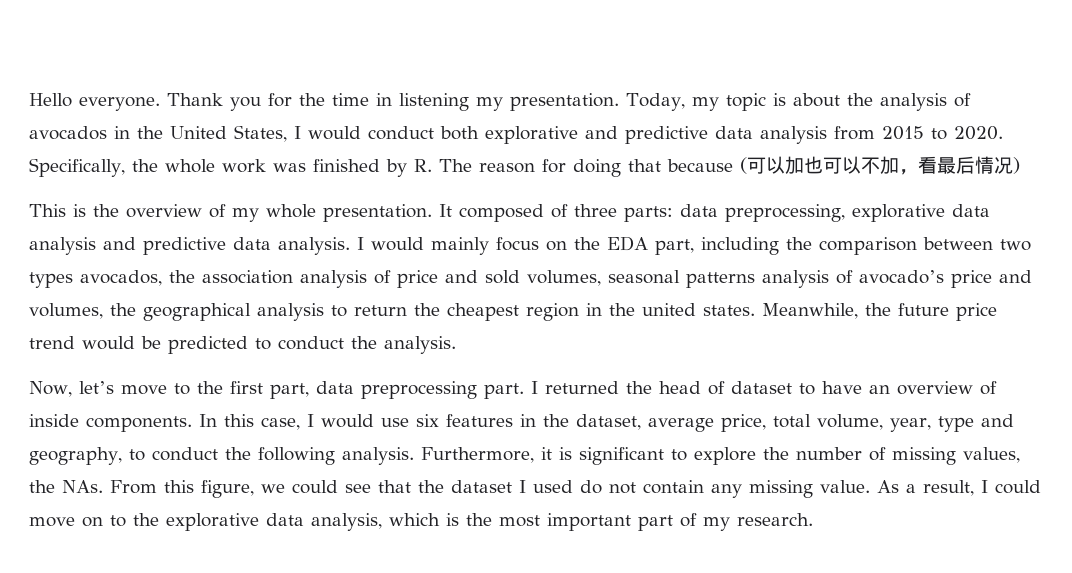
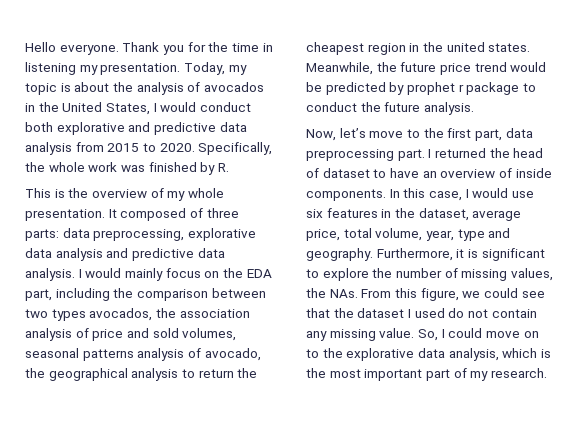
[438,156,1020,177] The reason for doing that because (可以加也可以不加，看最后情况) -> (229, 167) none
[859,270,1032,288] [29,303,103,319] avocado’s price and volumes, -> [204,348,261,361] avocado,
[255,336,377,350] to conduct the -> [389,82,536,95] [306,102,421,112] by prophet r package to conduct the future
[29,447,414,465] geography, to conduct the following analysis. -> [306,248,373,261] geography.
[877,480,974,496] As a result, -> [417,329,438,341] So,

